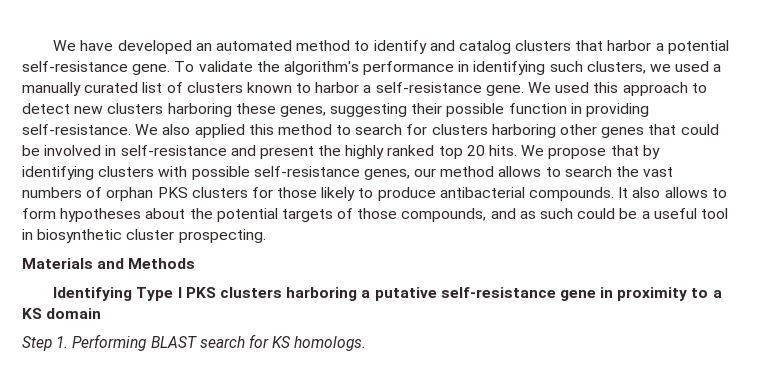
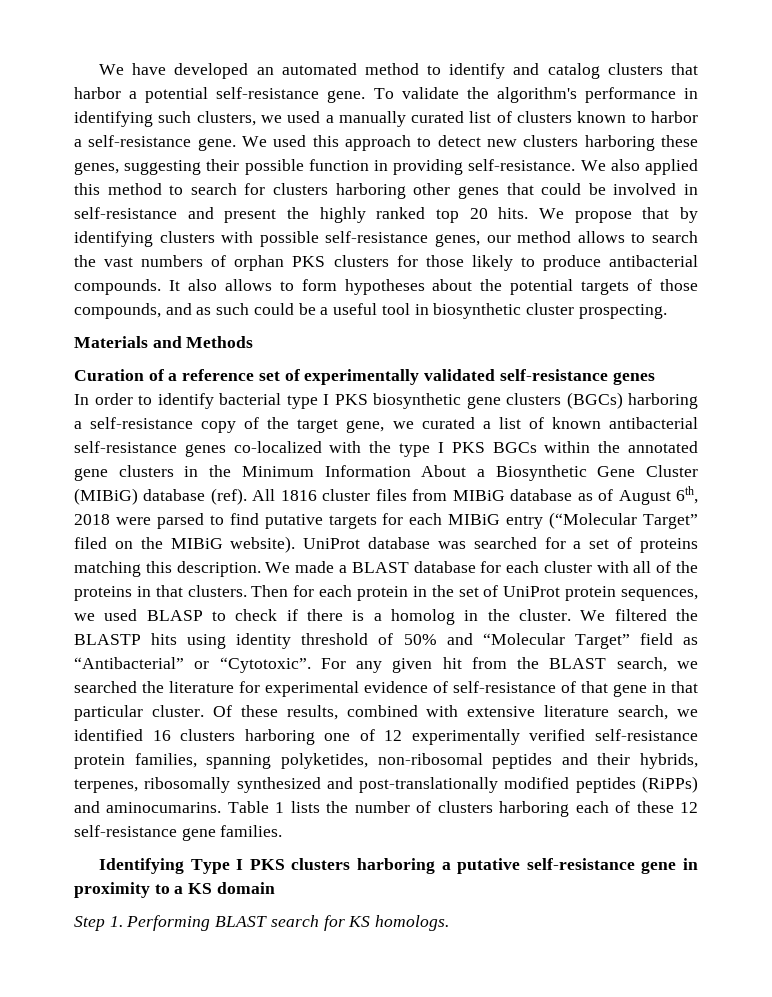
(196, 263) none -> [74,369,655,385] [74,392,698,409] [74,417,699,433] [74,441,698,457] [74,465,698,481] [74,486,698,505] [74,512,698,529] [74,536,698,553] [74,561,699,577] [74,585,698,601] [74,609,698,625] [74,633,698,649] [74,657,698,673] [74,681,698,697] [74,705,698,721] [74,729,698,745] [74,753,698,769] [74,776,699,793] [74,801,698,817] [74,825,283,841] // Curation of a reference set of experimentally validated self-resistance genes // In order to identify bacterial type I PKS biosynthetic gene clusters (BGCs) harboring a self-resistance copy of the target gene, we curated a list of known antibacterial self-resistance genes co-localized with the type I PKS BGCs within the annotated gene clusters in the Minimum Information About a Biosynthetic Gene Cluster (MIBiG) database (ref). All 1816 cluster files from MIBiG database as of August 6th, 2018 were parsed to find putative targets for each MIBiG entry (“Molecular Target” filed on the MIBiG website). UniProt database was searched for a set of proteins matching this description. We made a BLAST database for each cluster with all of the proteins in that clusters. Then for each protein in the set of UniProt protein sequences, we used BLASP to check if there is a homolog in the cluster. We filtered the BLASTP hits using identity threshold of 50% and “Molecular Target” field as “Antibacterial” or “Cytotoxic”. For any given hit from the BLAST search, we searched the literature for experimental evidence of self-resistance of that gene in that particular cluster. Of these results, combined with extensive literature search, we identified 16 clusters harboring one of 12 experimentally verified self-resistance protein families, spanning polyketides, non-ribosomal peptides and their hybrids, terpenes, ribosomally synthesized and post-translationally modified peptides (RiPPs) and aminocumarins. Table 1 lists the number of clusters harboring each of these 12 self-resistance gene families.

